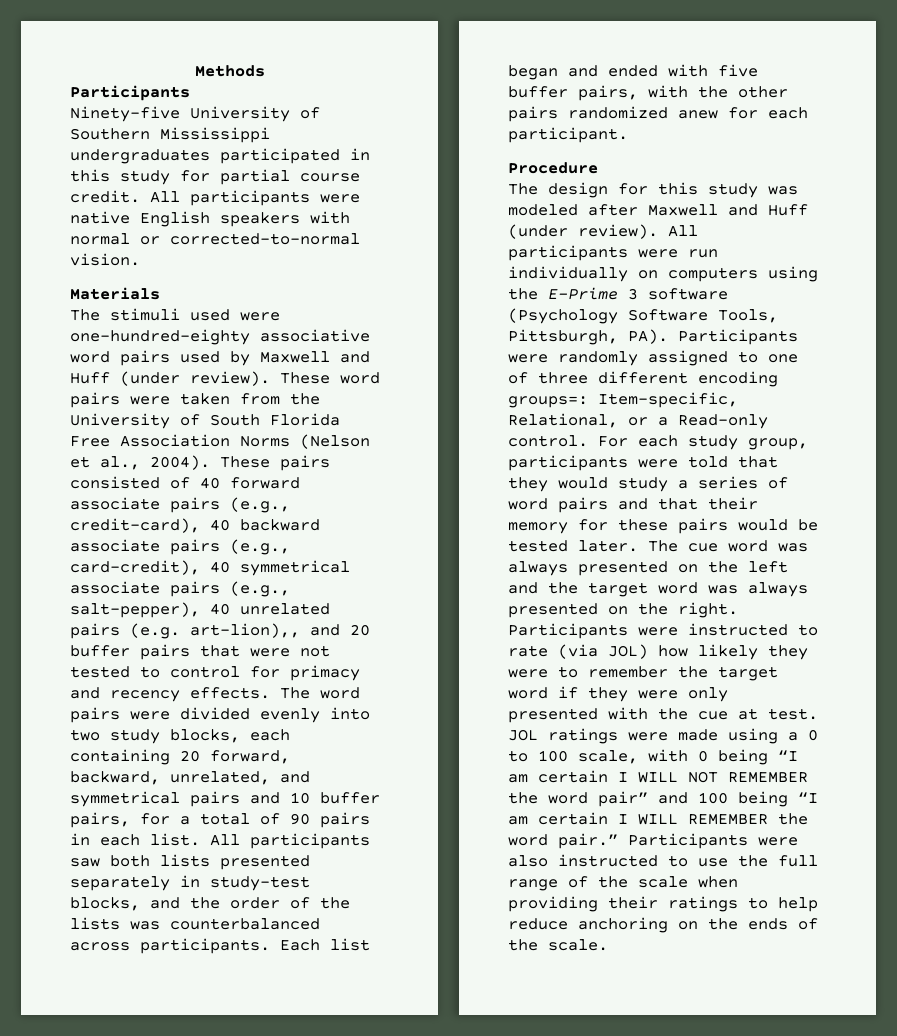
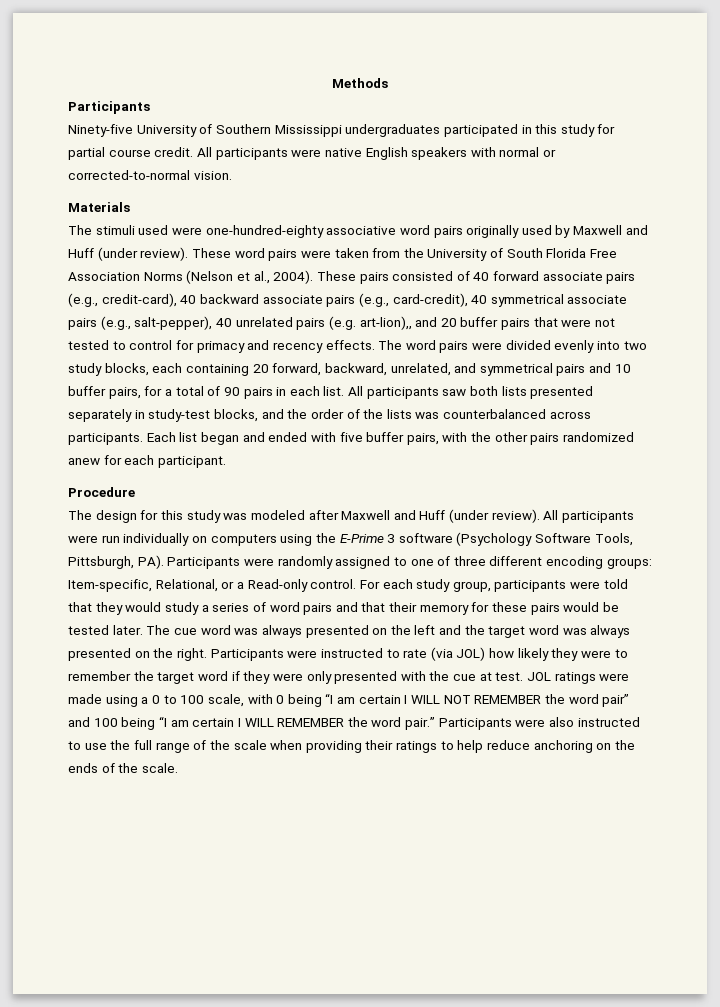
(170, 358) none -> [466,225,520,238] originally
[508,396,588,408] groups=: -> [606,558,652,569] groups:

